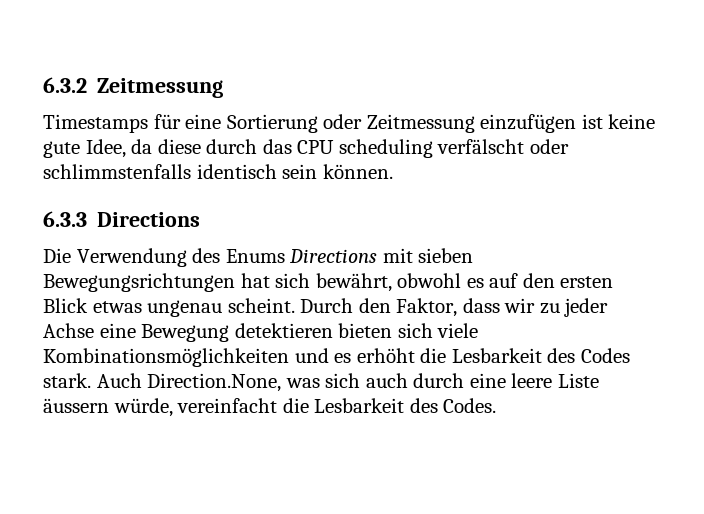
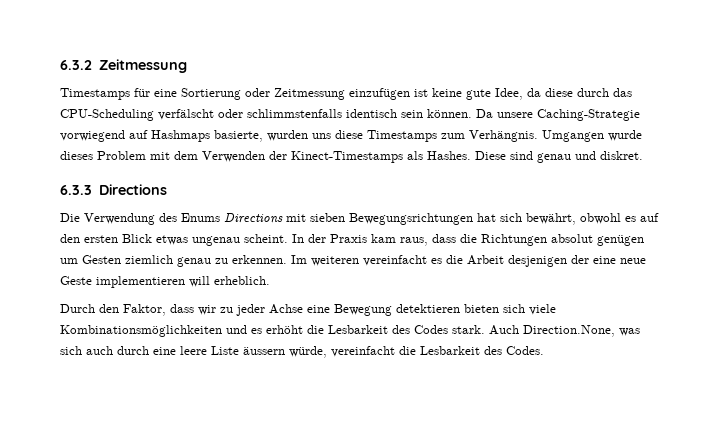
[297,139,433,158] CPU scheduling -> [60,109,154,121] CPU-Scheduling
(393, 171) none -> [476,109,640,121] [60,130,642,142] [60,151,643,163] Da unsere Caching-Strategie vorwiegend auf Hashmaps basierte, wurden uns diese Timestamps zum Verhängnis. Umgangen wurde dieses Problem mit dem Verwenden der Kinect-Timestamps als Hashes. Diese sind genau und diskret.
(295, 305) none -> [292,234,644,246] [60,255,646,267] [60,276,270,288] In der Praxis kam raus, dass die Richtungen absolut genügen um Gesten ziemlich genau zu erkennen. Im weiteren vereinfacht es die Arbeit desjenigen der eine neue Geste implementieren will erheblich. //

